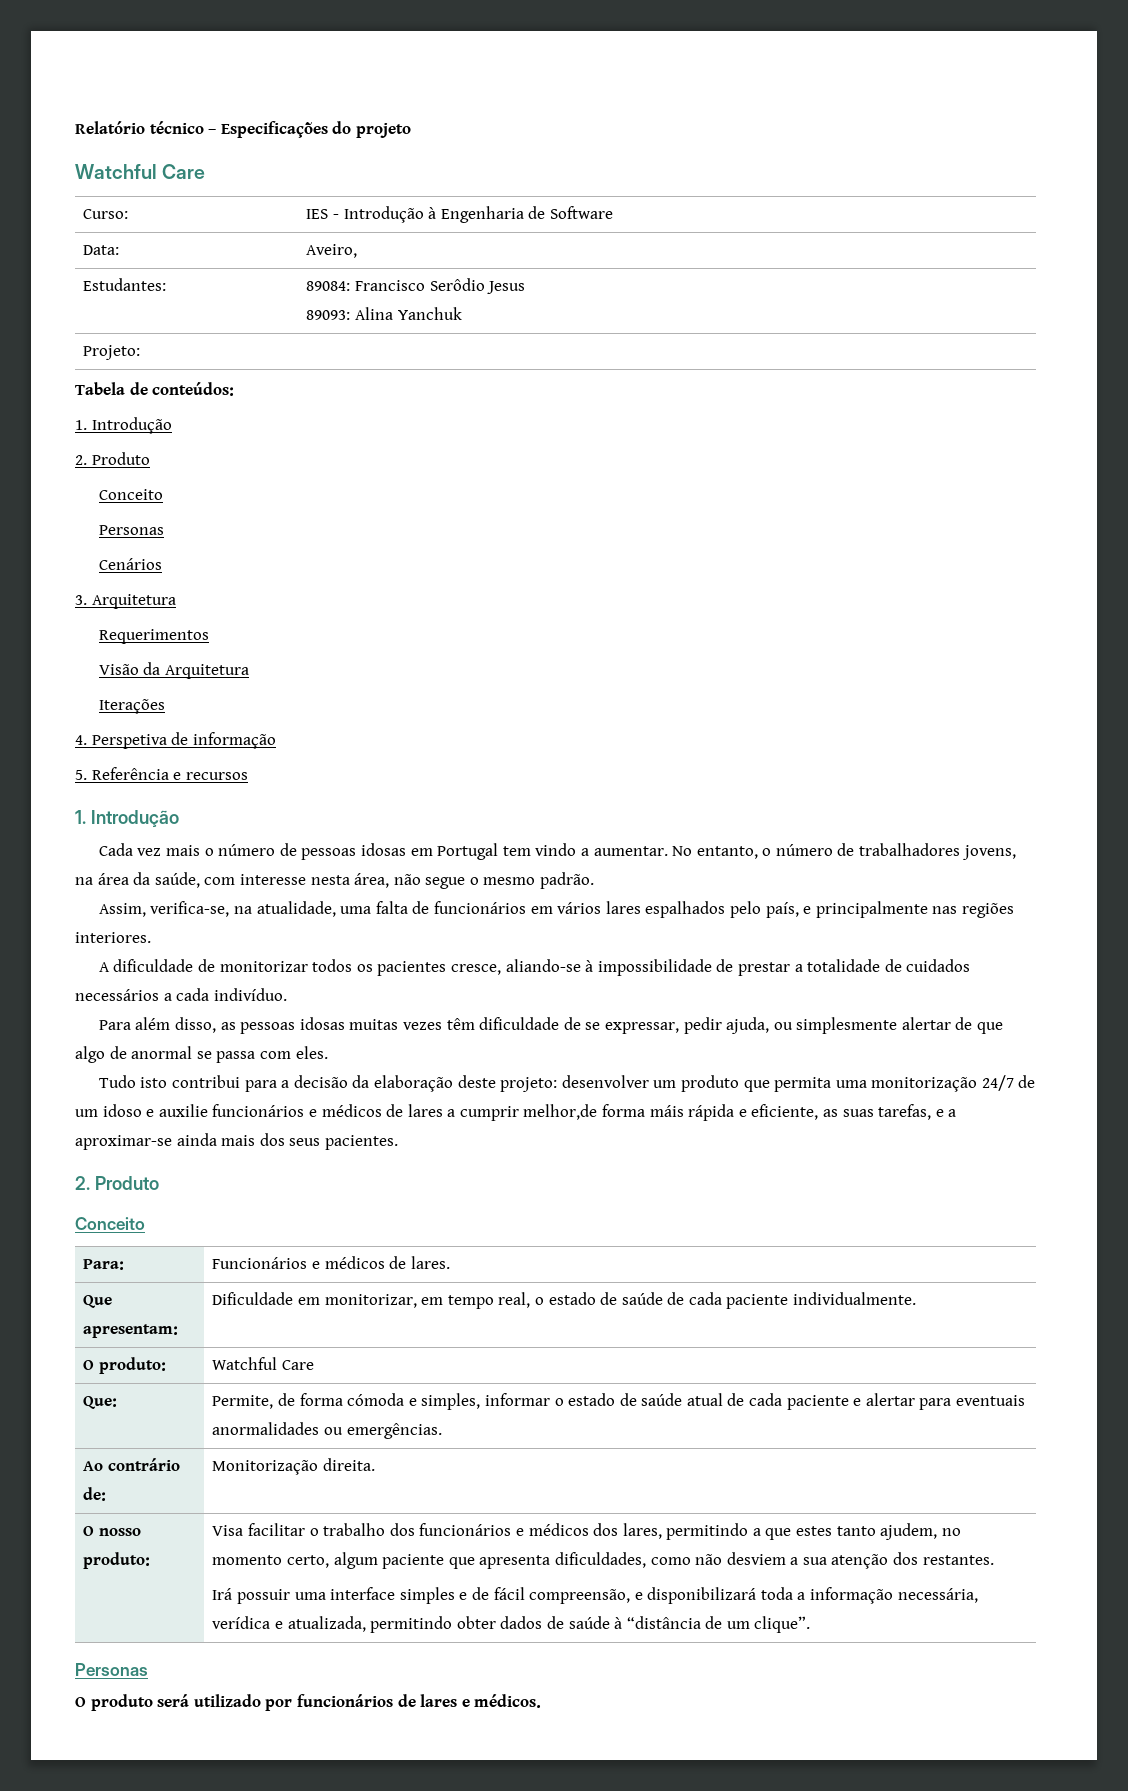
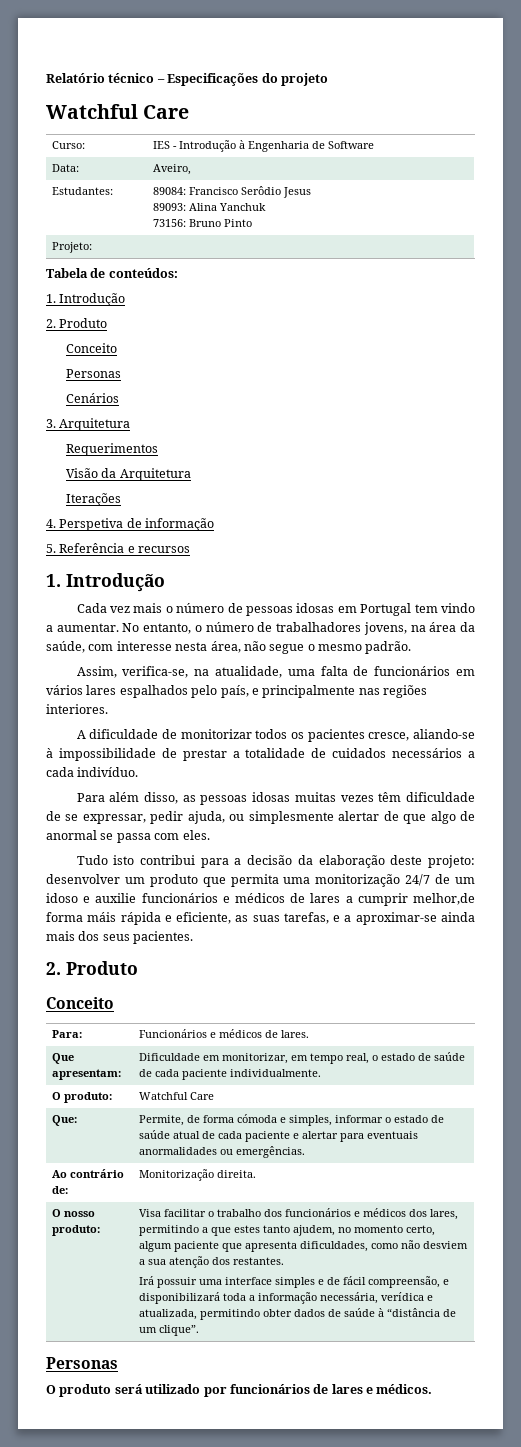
(462, 313) none -> [153,219,253,227] // 73156: Bruno Pinto

